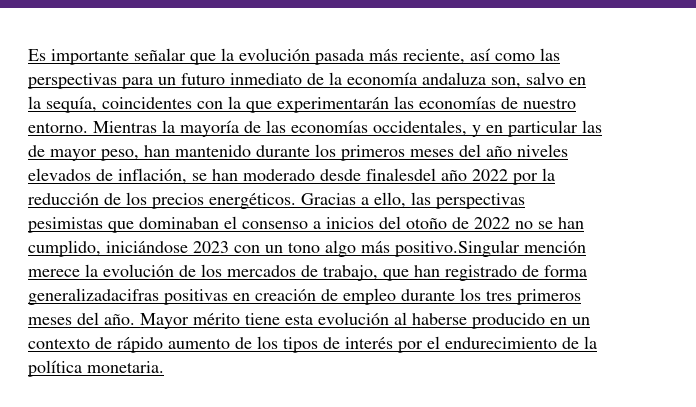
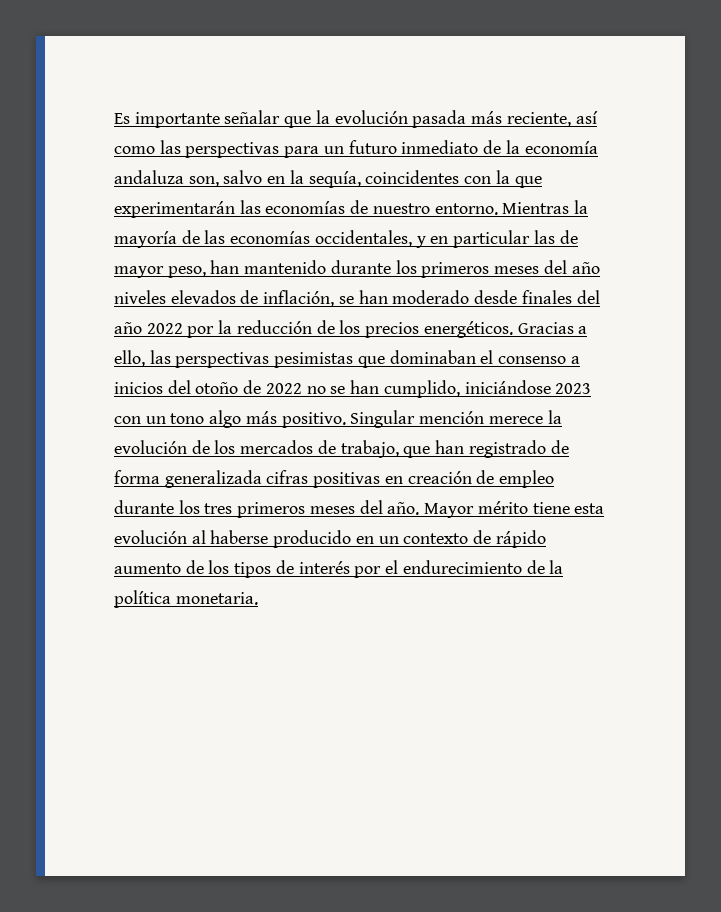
[366,168,436,181] finalesdel -> [521,290,600,304] finales del
[395,240,520,257] positivo.Singular -> [281,410,416,428] positivo. Singular
[28,288,159,305] generalizadacifras -> [164,470,309,488] generalizada cifras

